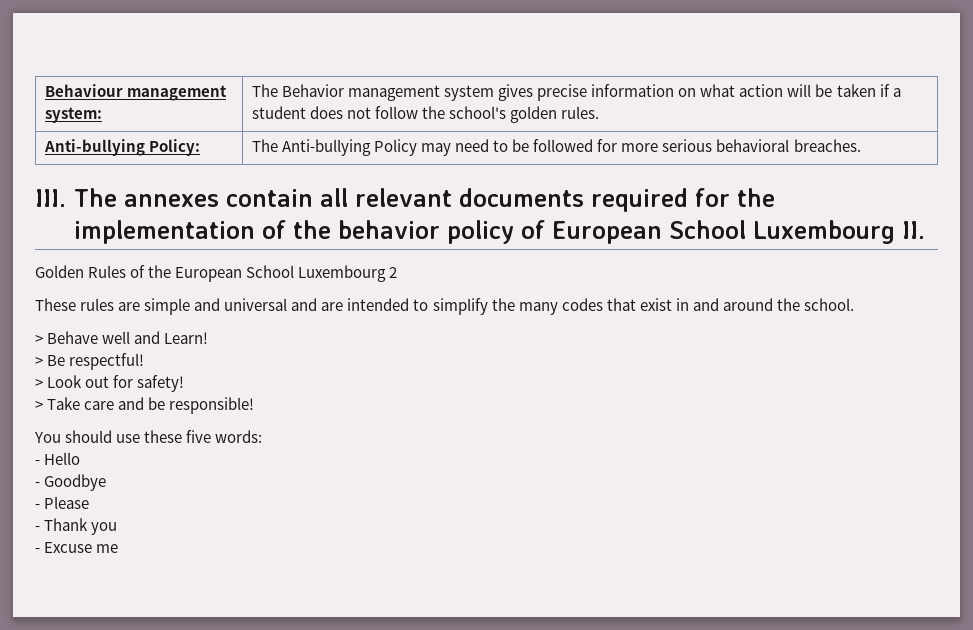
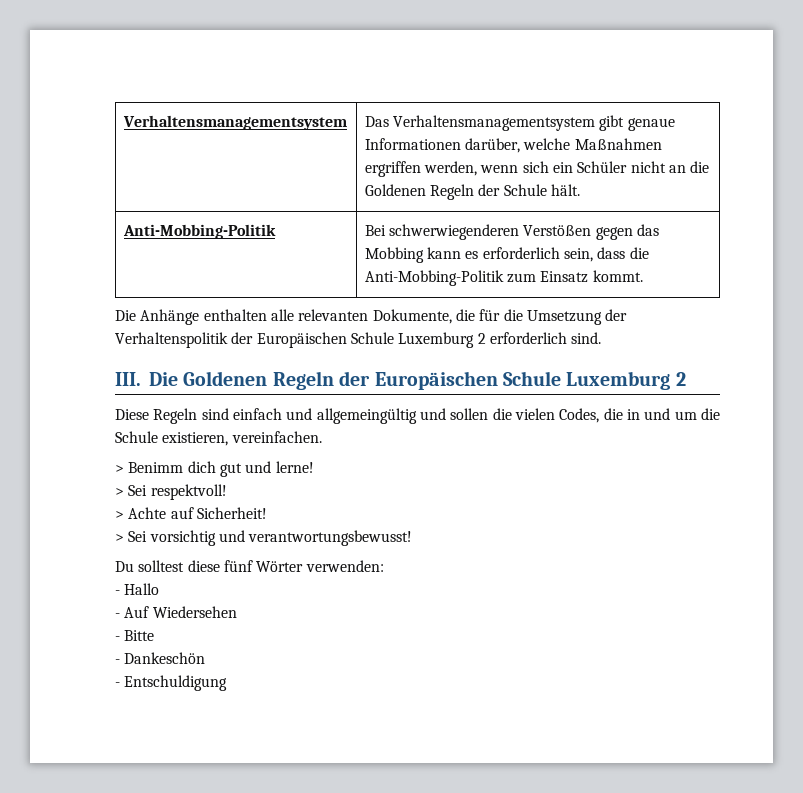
[44,84,227,101] [44,107,102,123] [251,84,901,101] [251,106,600,123] [43,139,200,156] [251,139,861,156] [35,188,775,212] [73,220,925,244] [35,265,398,282] [35,298,854,315] [35,331,209,344] [35,353,145,370] [35,375,185,392] [35,397,255,414] [34,430,263,443] [35,452,81,465] [35,474,107,491] [35,496,90,509] [35,518,118,535] [35,542,119,553] Behaviour management system: | The Behavior management system gives precise information on what action will be taken if a student does not follow the school's golden rules. // Anti-bullying Policy: | The Anti-bullying Policy may need to be followed for more serious behavioral breaches. // III. The annexes contain all relevant documents required for the implementation of the behavior policy of European School Luxembourg II. // Golden Rules of the European School Luxembourg 2 // These rules are simple and universal and are intended to simplify the many codes that exist in and around the school. // > Behave well and Learn! // > Be respectful! // > Look out for safety! // > Take care and be responsible! // You should use these five words: // - Hello // - Goodbye // - Please // - Thank you // - Excuse me -> [122,115,347,130] [364,115,675,131] [364,138,662,153] [364,161,710,177] [364,184,580,200] [122,224,276,239] [364,224,659,240] [364,247,649,263] [364,270,643,286] [115,309,628,325] [115,332,602,348] [115,371,686,390] [115,408,721,424] [115,431,322,446] [115,461,314,477] [115,484,227,500] [115,507,267,519] [115,530,413,546] [115,560,384,572] [115,583,160,595] [115,606,237,618] [115,630,155,641] [115,652,206,664] [115,675,228,691] Verhaltensmanagementsystem | Das Verhaltensmanagementsystem gibt genaue Informationen darüber, welche Maßnahmen ergriffen werden, wenn sich ein Schüler nicht an die Goldenen Regeln der Schule hält. // Anti-Mobbing-Politik | Bei schwerwiegenderen Verstößen gegen das Mobbing kann es erforderlich sein, dass die Anti-Mobbing-Politik zum Einsatz kommt. // Die Anhänge enthalten alle relevanten Dokumente, die für die Umsetzung der Verhaltenspolitik der Europäischen Schule Luxemburg 2 erforderlich sind. // III. Die Goldenen Regeln der Europäischen Schule Luxemburg 2 // Diese Regeln sind einfach und allgemeingültig und sollen die vielen Codes, die in und um die Schule existieren, vereinfachen. // > Benimm dich gut und lerne! // > Sei respektvoll! // > Achte auf Sicherheit! // > Sei vorsichtig und verantwortungsbewusst! // Du solltest diese fünf Wörter verwenden: // - Hallo // - Auf Wiedersehen // - Bitte // - Dankeschön // - Entschuldigung

